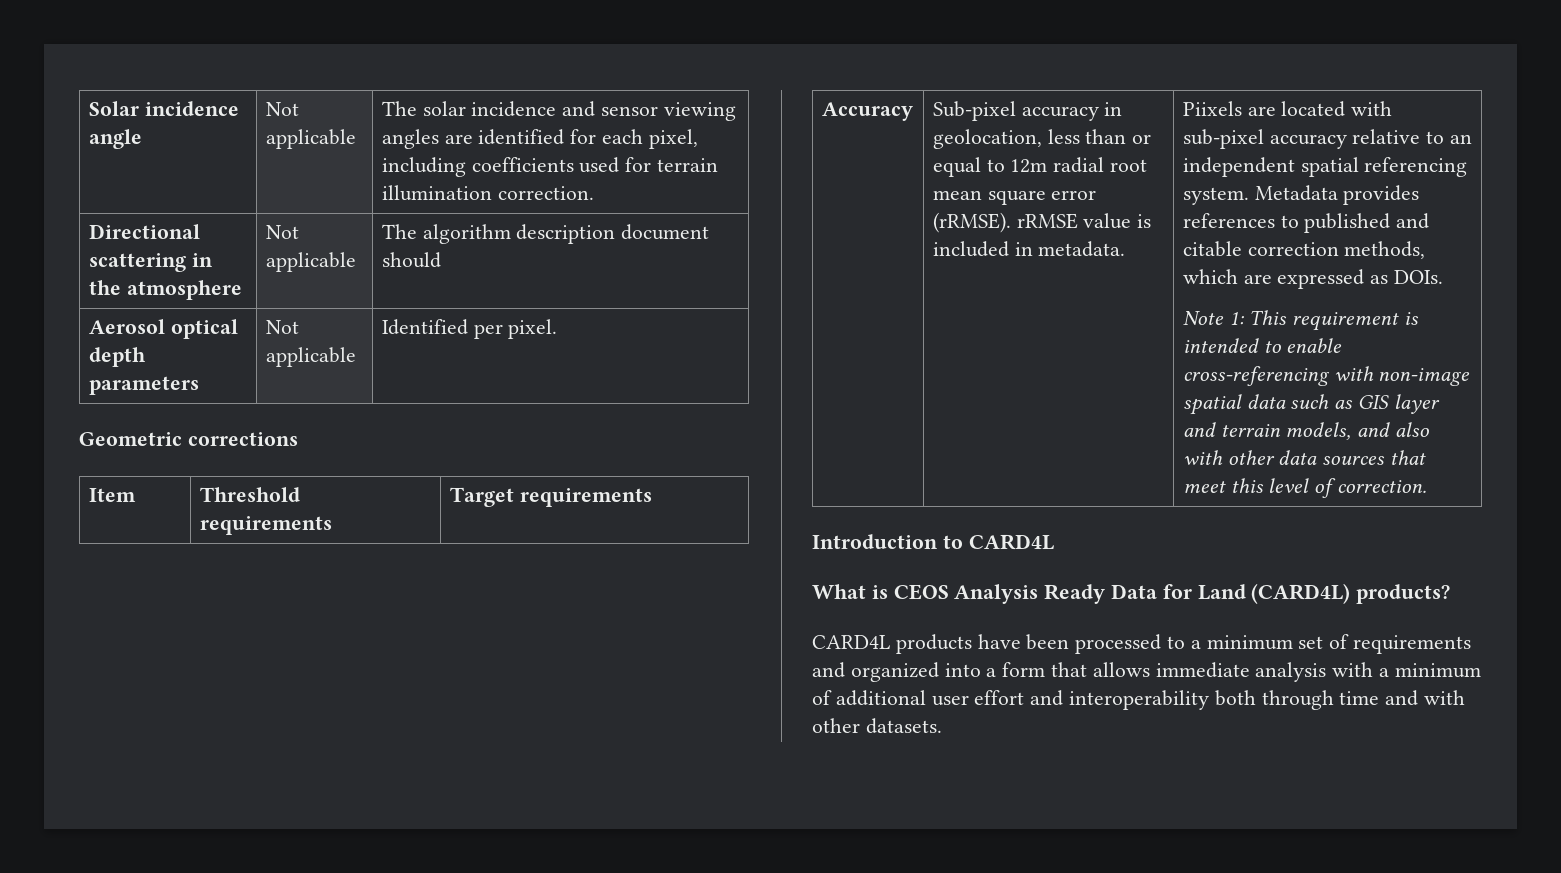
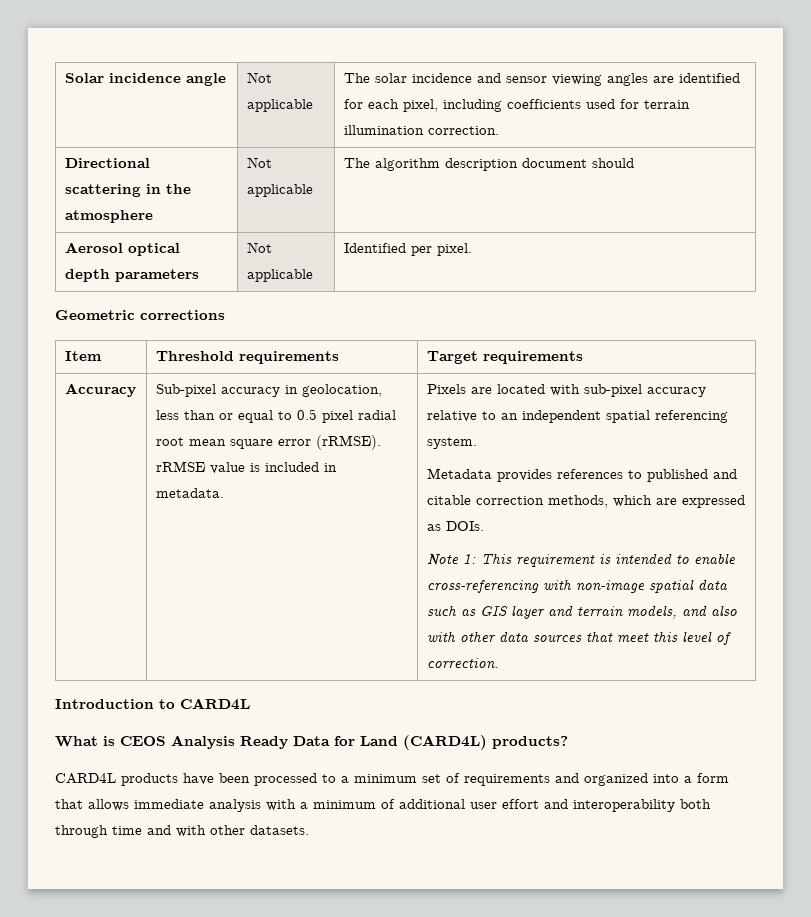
[1010,159,1048,173] 12m -> [296,409,353,423] 0.5 pixel
[1182,101,1242,116] Piixels -> [426,384,466,394] Pixels
(1249, 196) none -> (477, 443) //

